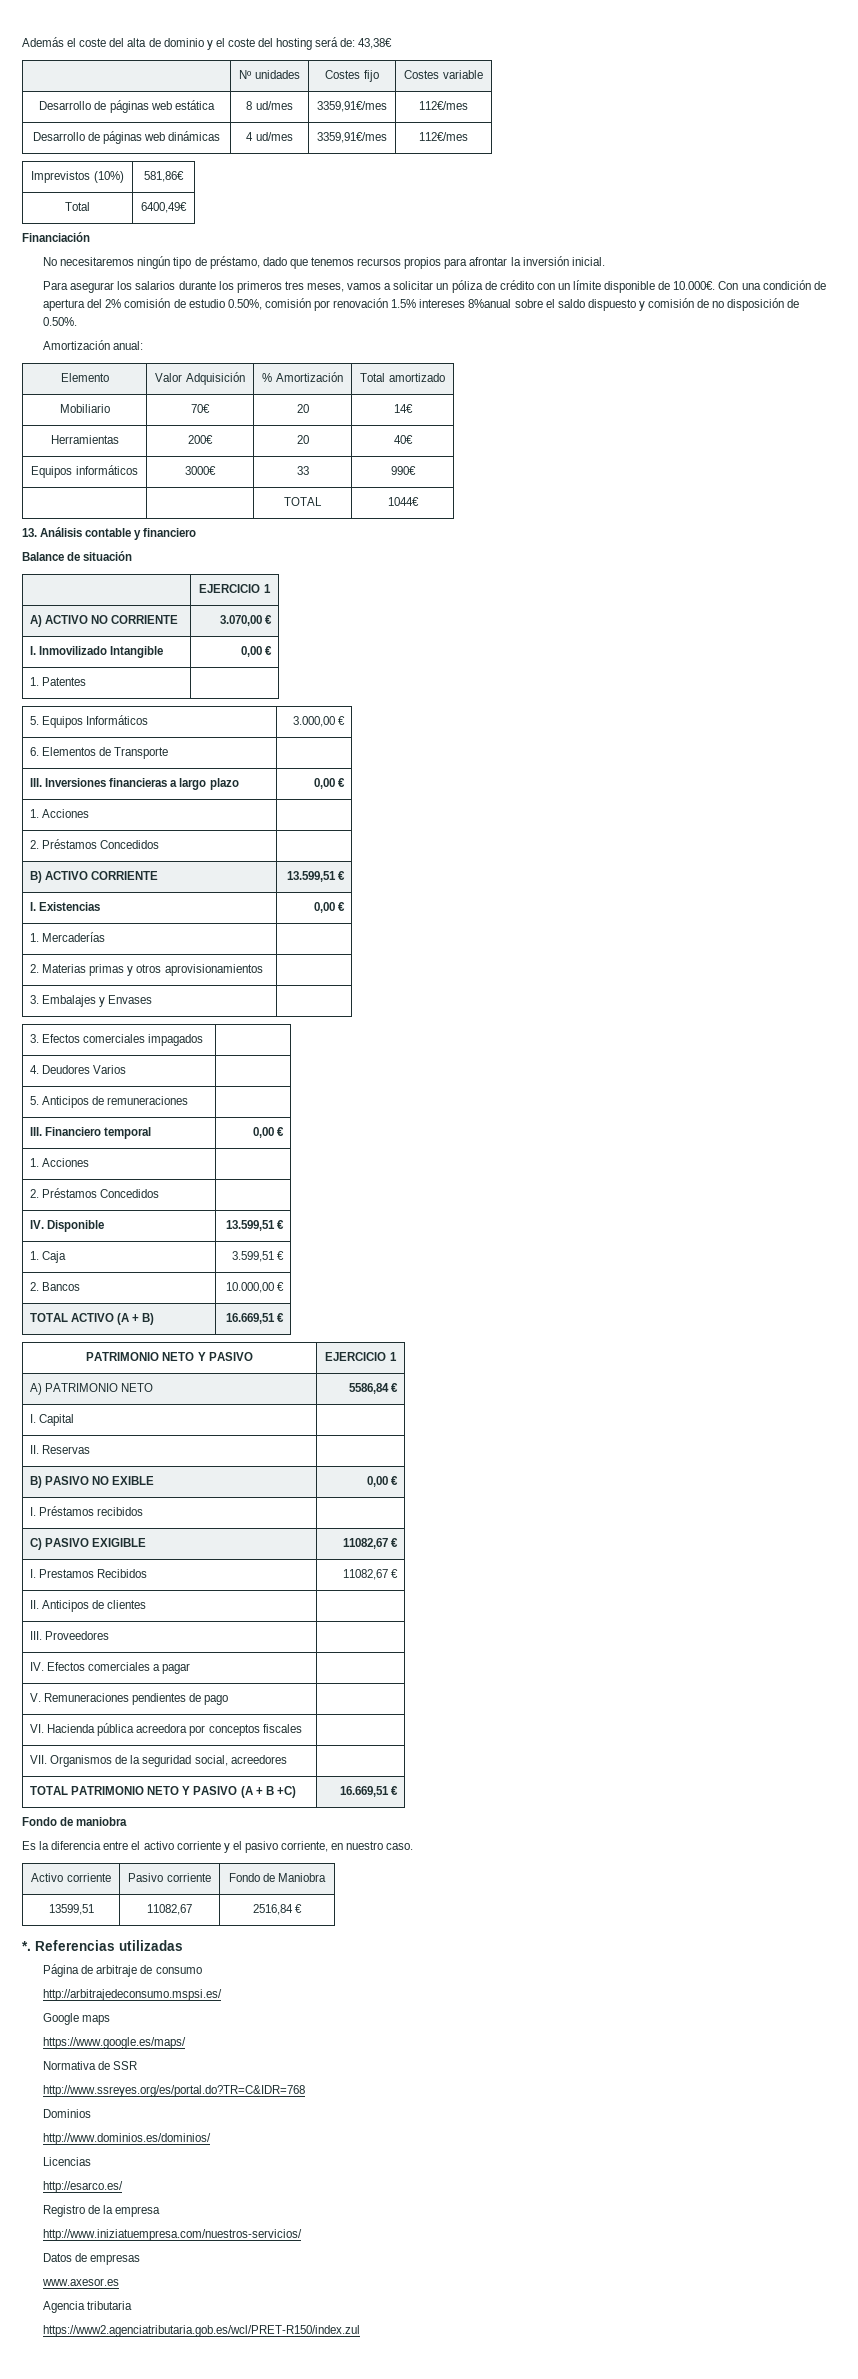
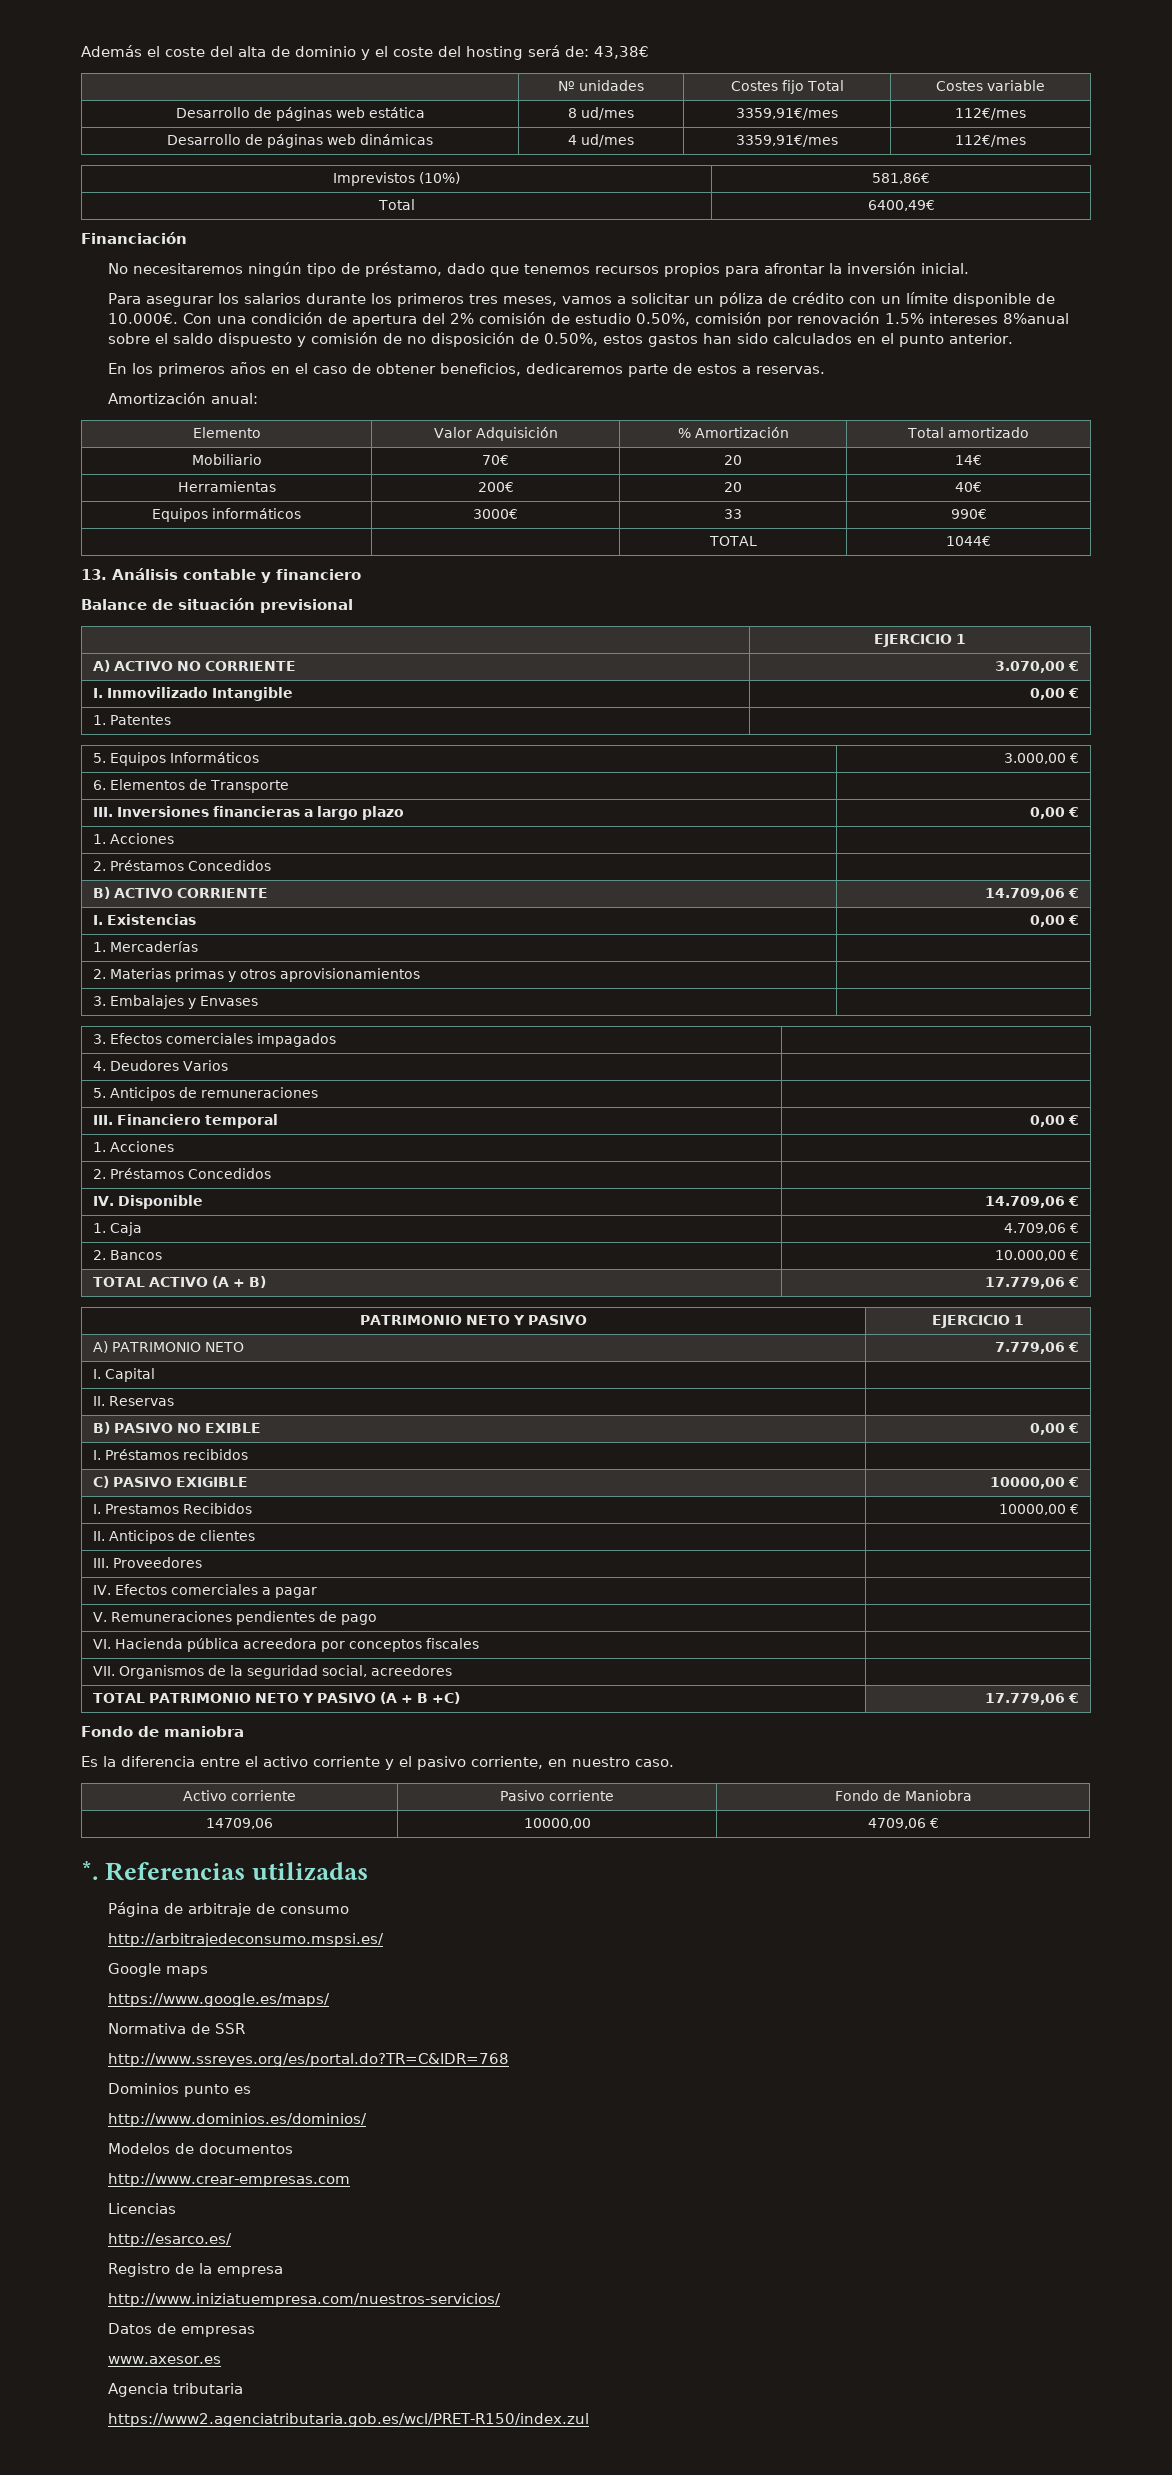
(379, 76) none -> [806,80,844,91] Total
[43,317,78,326] 0.50%. -> [543,333,1013,347] [107,362,825,377] 0.50%, estos gastos han sido calculados en el punto anterior. // En los primeros años en el caso de obtener beneficios, dedicaremos parte de estos a reservas.
(133, 556) none -> [260,599,353,613] previsional
[286,871,336,882] 13.599,51 -> [985,888,1066,900] 14.709,06
[225,1220,275,1231] 13.599,51 -> [985,1196,1066,1208] 14.709,06
[231,1251,274,1262] 3.599,51 -> [1004,1223,1067,1234] 4.709,06
[225,1313,275,1324] 16.669,51 -> [985,1277,1066,1289] 17.779,06
[348,1383,389,1394] 5586,84 -> [995,1342,1066,1354] 7.779,06
[342,1538,388,1549] 11082,67 -> [990,1477,1066,1489] 10000,00
[342,1569,388,1580] 11082,67 -> [999,1504,1067,1515] 10000,00
[339,1786,389,1797] 16.669,51 -> [985,1693,1066,1705] 17.779,06
[48,1904,94,1915] [147,1904,192,1915] [252,1904,293,1915] 13599,51 | 11082,67 | 2516,84 -> [206,1818,273,1829] [523,1818,591,1829] [867,1818,926,1829] 14709,06 | 10000,00 | 4709,06
(92, 2113) none -> [183,2084,251,2097] punto es
(212, 2139) none -> [107,2143,293,2154] [107,2173,350,2187] // Modelos de documentos // http://www.crear-empresas.com

